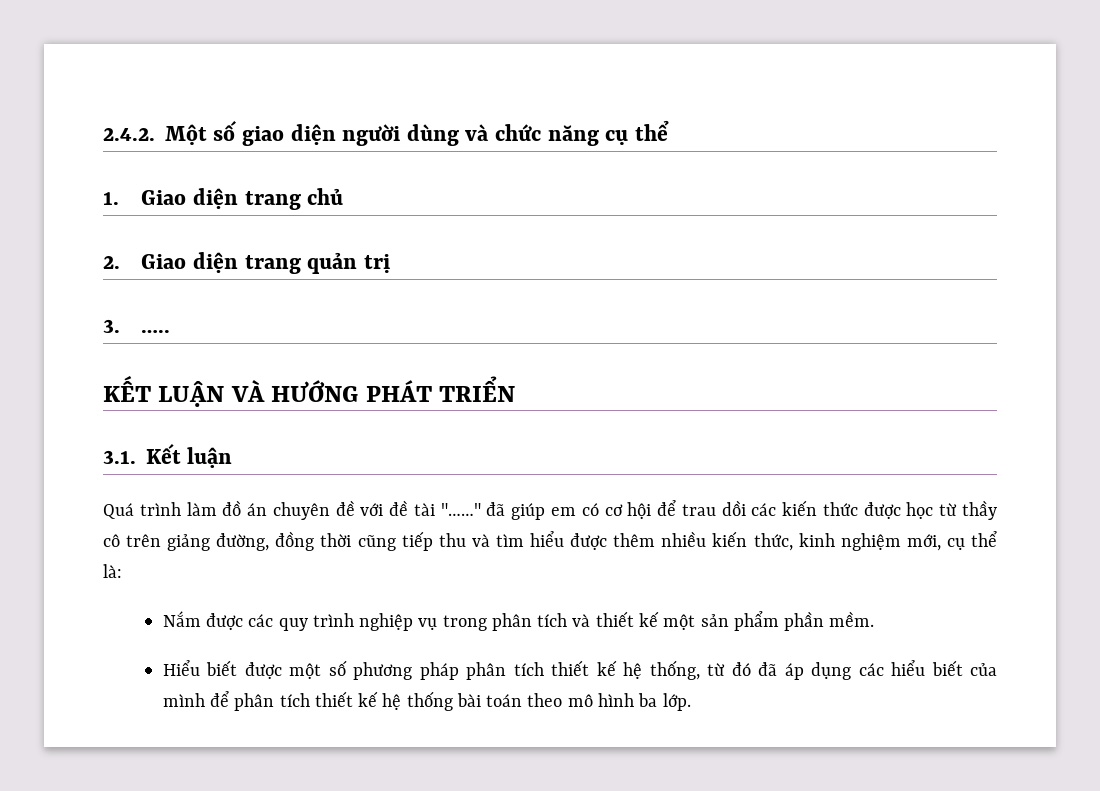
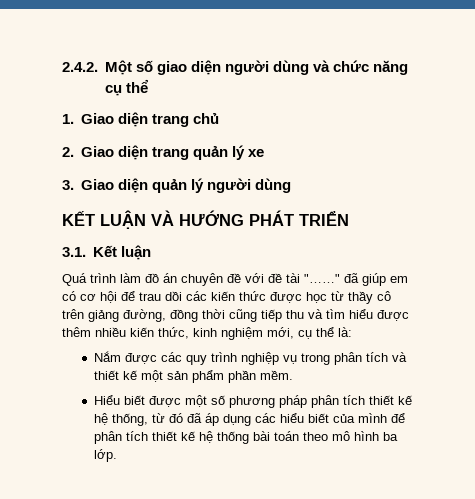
[363,254,390,273] trị -> [231,145,264,160] lý xe
[141,330,171,333] ….. -> [80,178,291,193] Giao diện quản lý người dùng

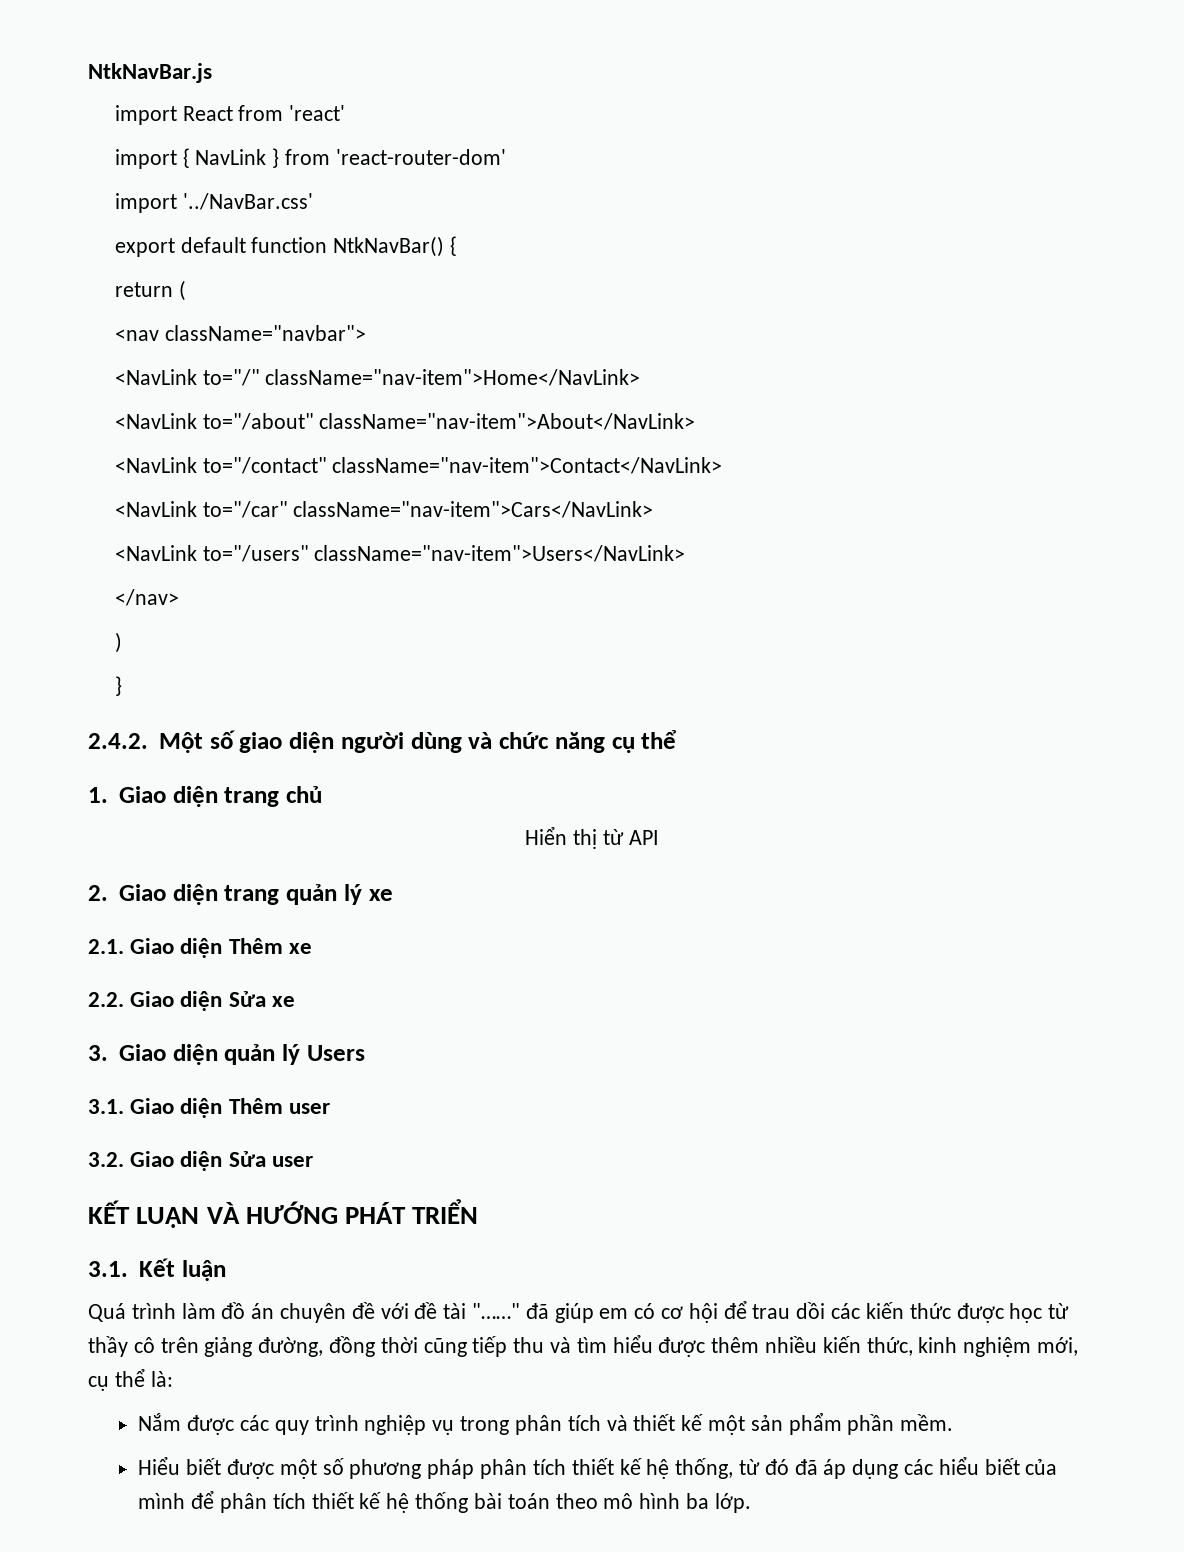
(62, 67) none -> [88,63,212,83] [114,105,346,125] [114,148,506,169] [114,193,313,213] [114,236,458,257] [114,280,186,301] [114,325,366,341] [114,369,641,386] [114,413,696,430] [114,457,723,474] [114,501,654,518] [114,545,686,562] [114,589,179,606] [114,632,122,653] [114,676,122,696] NtkNavBar.js // import React from 'react' // import { NavLink } from 'react-router-dom' // import '../NavBar.css' // export default function NtkNavBar() { // return ( // <nav className="navbar"> // <NavLink to="/" className="nav-item">Home</NavLink> // <NavLink to="/about" className="nav-item">About</NavLink> // <NavLink to="/contact" className="nav-item">Contact</NavLink> // <NavLink to="/car" className="nav-item">Cars</NavLink> // <NavLink to="/users" className="nav-item">Users</NavLink> // </nav> // ) // } //
(219, 118) none -> [525,827,659,849] // Hiển thị từ API
(264, 153) none -> [88,938,312,958] [88,991,295,1011] // 2.1. Giao diện Thêm xe // 2.2. Giao diện Sửa xe
[206,178,291,193] người dùng -> [306,1045,365,1061] [88,1098,330,1118] [88,1151,313,1171] Users // 3.1. Giao diện Thêm user // 3.2. Giao diện Sửa user

